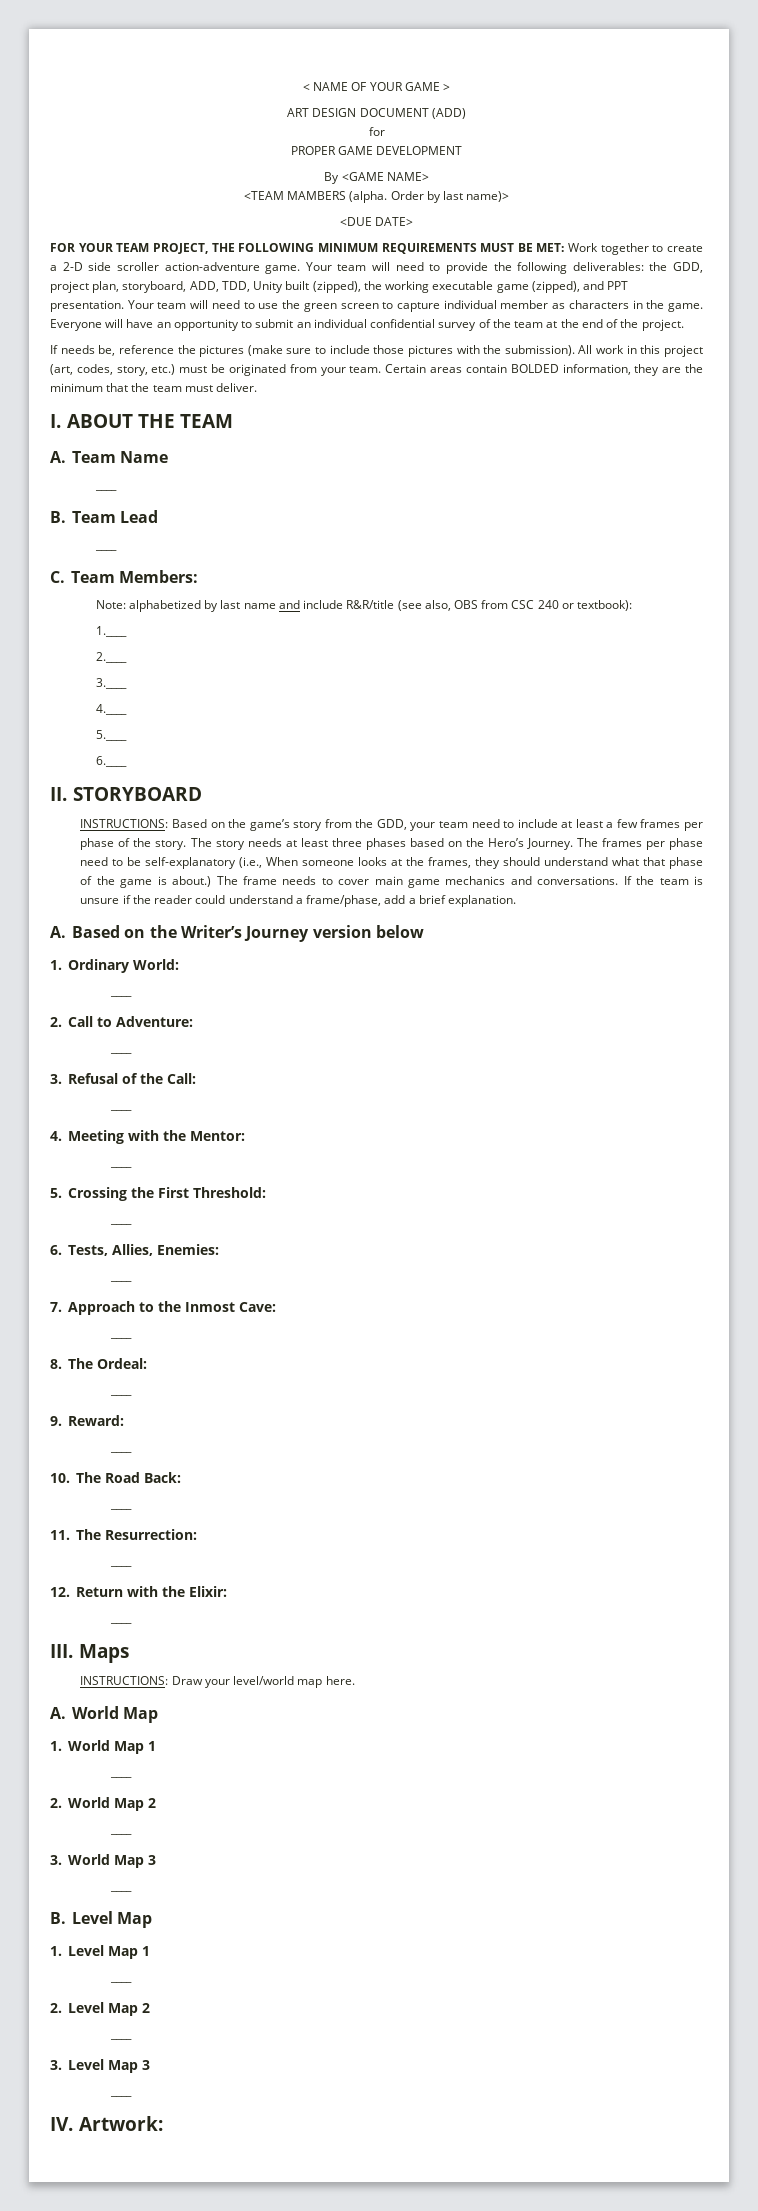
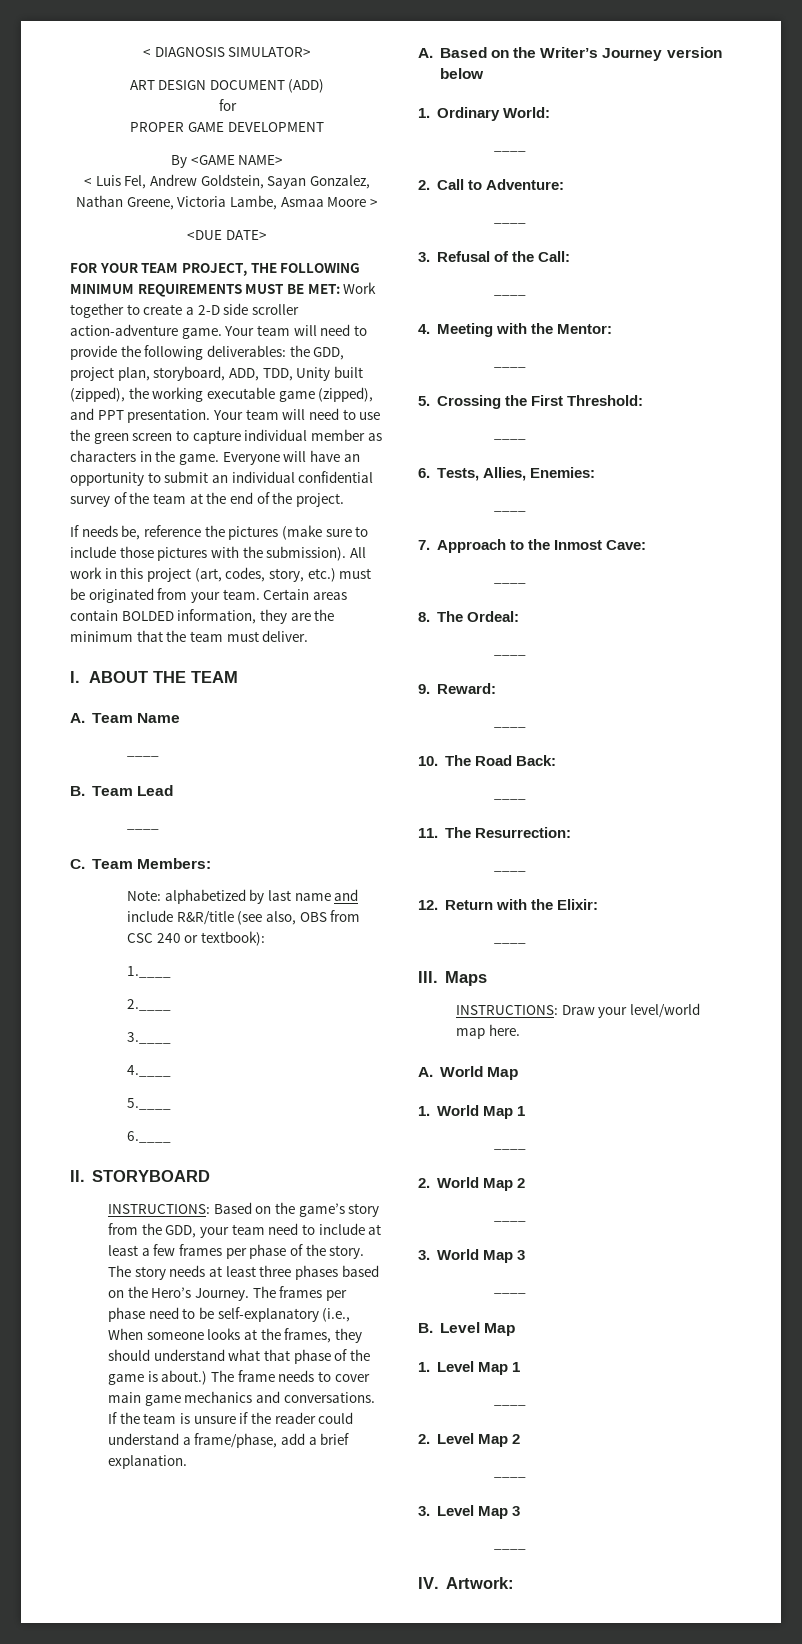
[302,82,451,91] < NAME OF YOUR GAME > -> [142,47,312,57] < DIAGNOSIS SIMULATOR>
[243,191,510,203] <TEAM MAMBERS (alpha. Order by last name)> -> [84,174,370,189] [76,195,378,210] < Luis Fel, Andrew Goldstein, Sayan Gonzalez, Nathan Greene, Victoria Lambe, Asmaa Moore >

